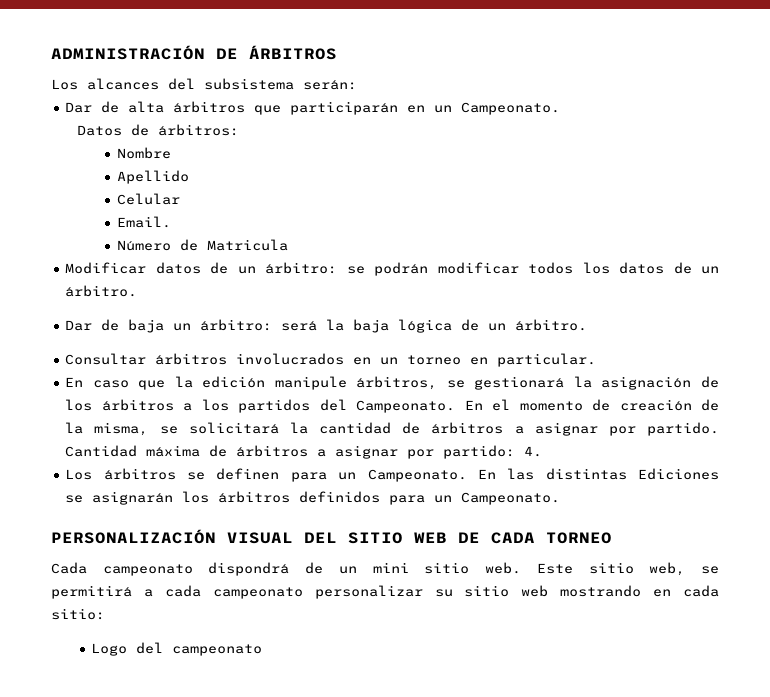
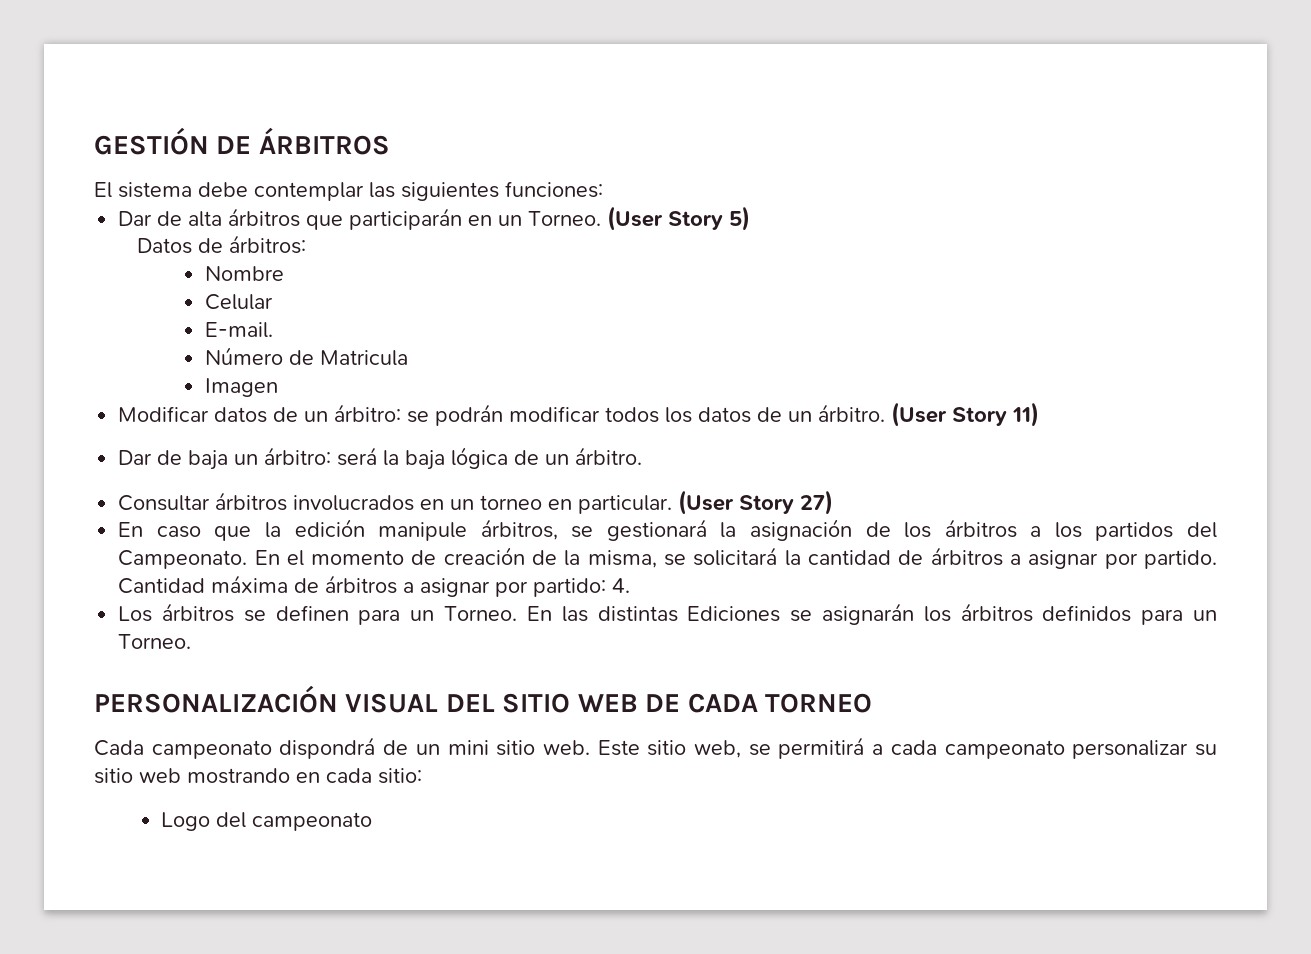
[51,45,205,60] ADMINISTRACIÓN -> [94,127,209,155] GESTIÓN
[51,78,357,90] Los alcances del subsistema serán: -> [94,181,603,201] El sistema debe contemplar las siguientes funciones:
[461,102,561,115] Campeonato. -> [528,206,751,231] Torneo. (User Story 5)
[117,170,190,184] // Apellido -> (284, 273) none
[117,216,172,228] Email. -> [204,322,273,338] E-mail.
(289, 245) none -> [204,378,278,397] // Imagen
(138, 291) none -> [891,402,1040,427] (User Story 11)
(597, 360) none -> [678,490,834,515] (User Story 27)
[367,469,467,482] Campeonato. -> [444,606,518,621] Torneo.
[461,492,561,505] Campeonato. -> [118,634,192,649] Torneo.

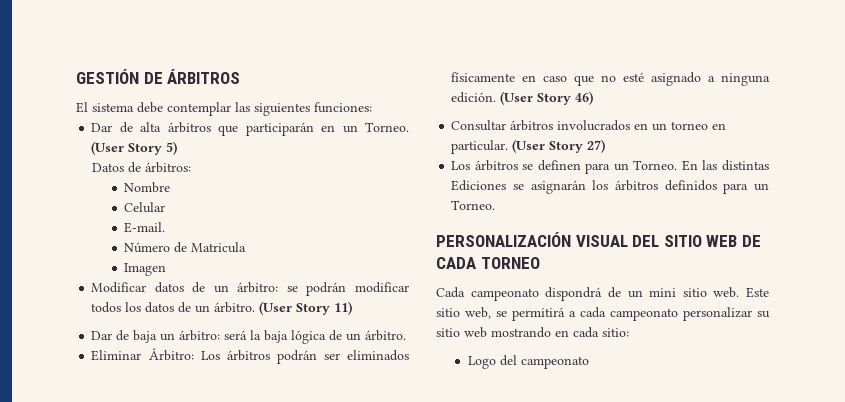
(643, 456) none -> [91,348,409,364] [451,72,770,86] [451,91,594,105] // Eliminar Árbitro: Los árbitros podrán ser eliminados físicamente en caso que no esté asignado a ninguna edición. (User Story 46)
[118,519,1218,541] [118,547,1217,569] [118,575,631,597] // En caso que la edición manipule árbitros, se gestionará la asignación de los árbitros a los partidos del Campeonato. En el momento de creación de la misma, se solicitará la cantidad de árbitros a asignar por partido. Cantidad máxima de árbitros a asignar por partido: 4. -> (606, 146) none

